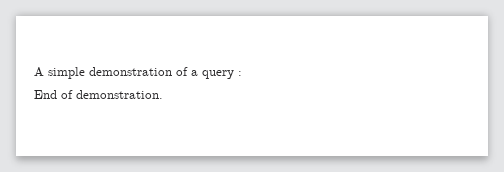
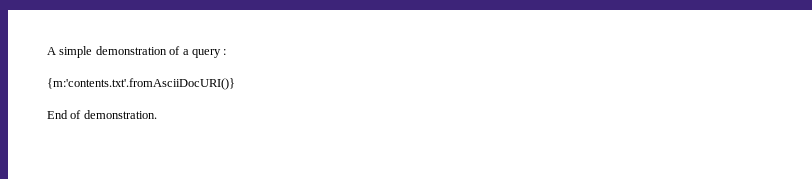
(242, 73) none -> [47,78,235,90] // {m:'contents.txt'.fromAsciiDocURI()}

